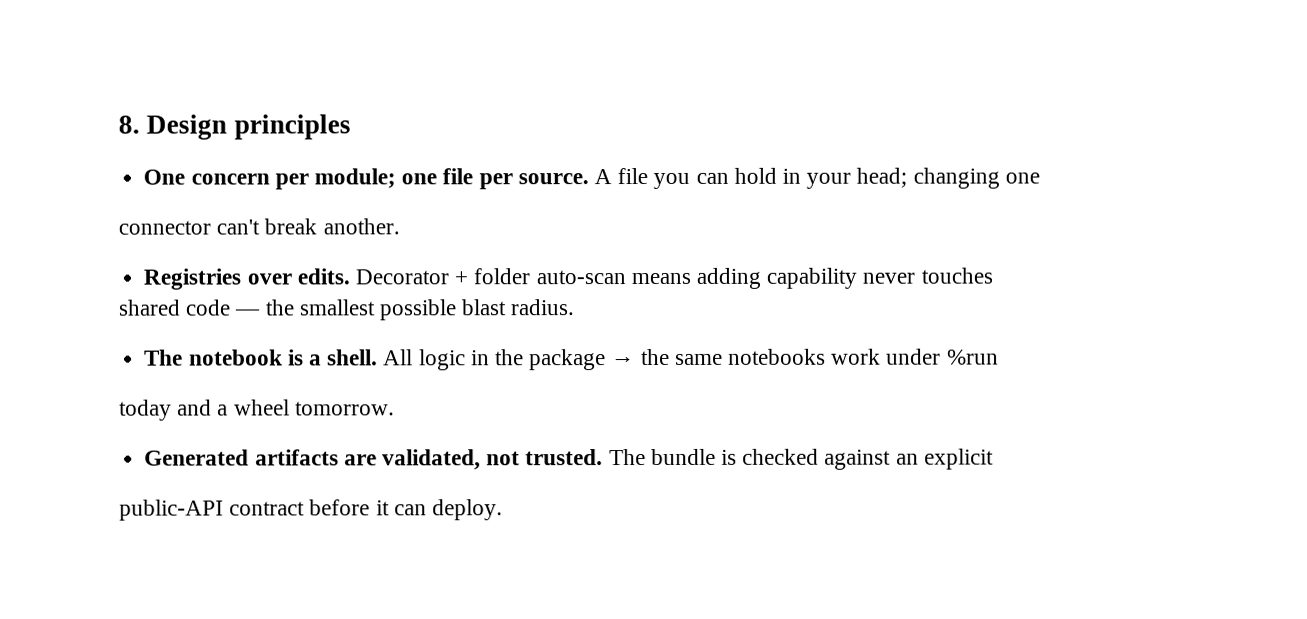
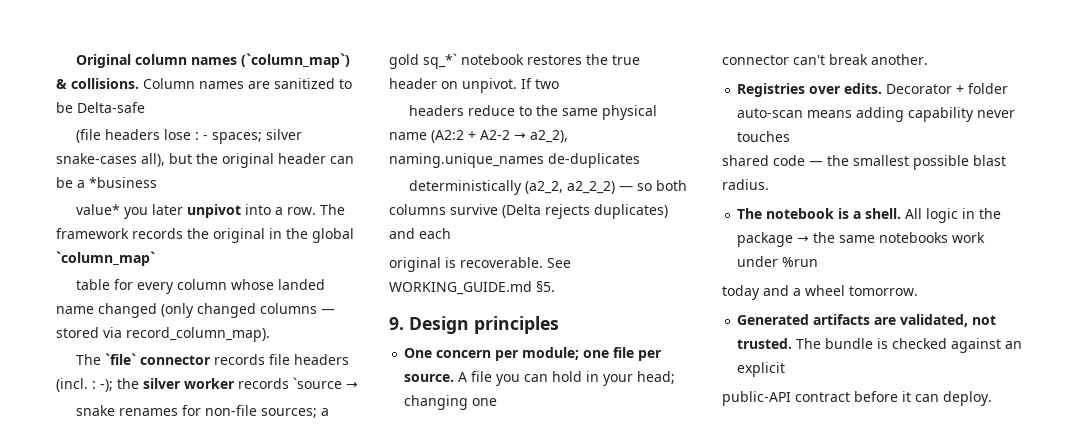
[118,115,140,134] 8. -> [75,53,350,68] [56,78,352,89] [56,102,145,113] [75,129,302,144] [56,153,354,168] [56,177,157,188] [75,204,345,219] [56,228,354,243] [56,251,155,266] [75,279,325,294] [56,303,335,318] [56,327,270,342] [75,353,349,365] [56,377,358,392] [75,405,329,418] [389,53,640,69] [389,78,559,93] [408,105,657,120] [389,130,568,143] [389,153,640,168] [408,180,687,195] [389,204,668,219] [389,228,451,239] [389,257,571,272] [389,281,555,295] [389,317,404,330] Original column names (`column_map`) & collisions. Column names are sanitized to be Delta-safe // (file headers lose : - spaces; silver snake-cases all), but the original header can be a *business // value* you later unpivot into a row. The framework records the original in the global `column_map` // table for every column whose landed name changed (only changed columns — stored via record_column_map). // The `file` connector records file headers (incl. : -); the silver worker records `source → // snake renames for non-file sources; a gold sq_*` notebook restores the true header on unpivot. If two // headers reduce to the same physical name (A2:2 + A2-2 → a2_2), naming.unique_names de-duplicates // deterministically (a2_2, a2_2_2) — so both columns survive (Delta rejects duplicates) and each // original is recoverable. See WORKING_GUIDE.md §5. // 9.

